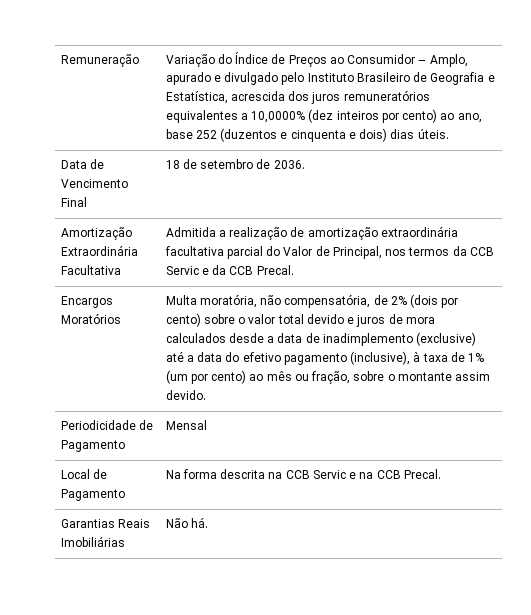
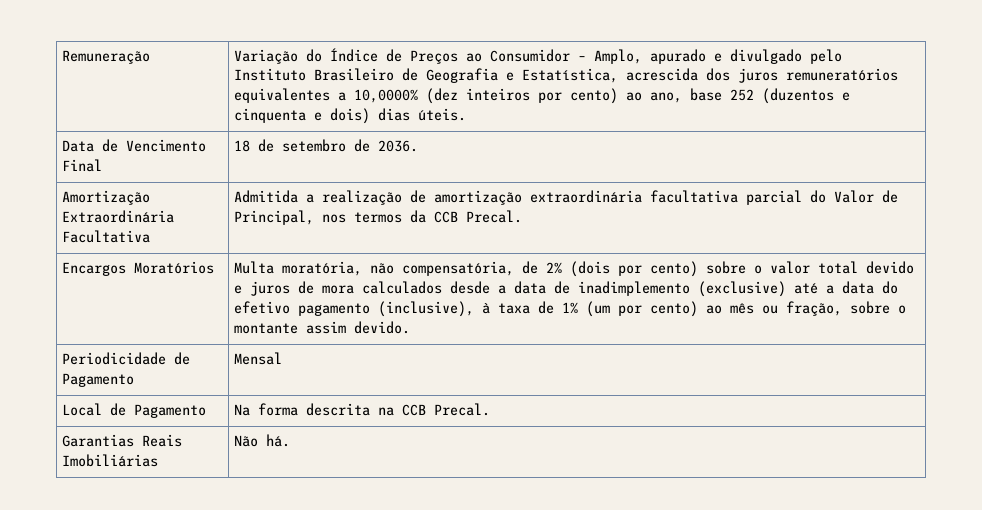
[165,265,254,275] Servic e da CCB -> (458, 217) none
[312,470,401,479] Servic e na CCB -> (426, 410) none

